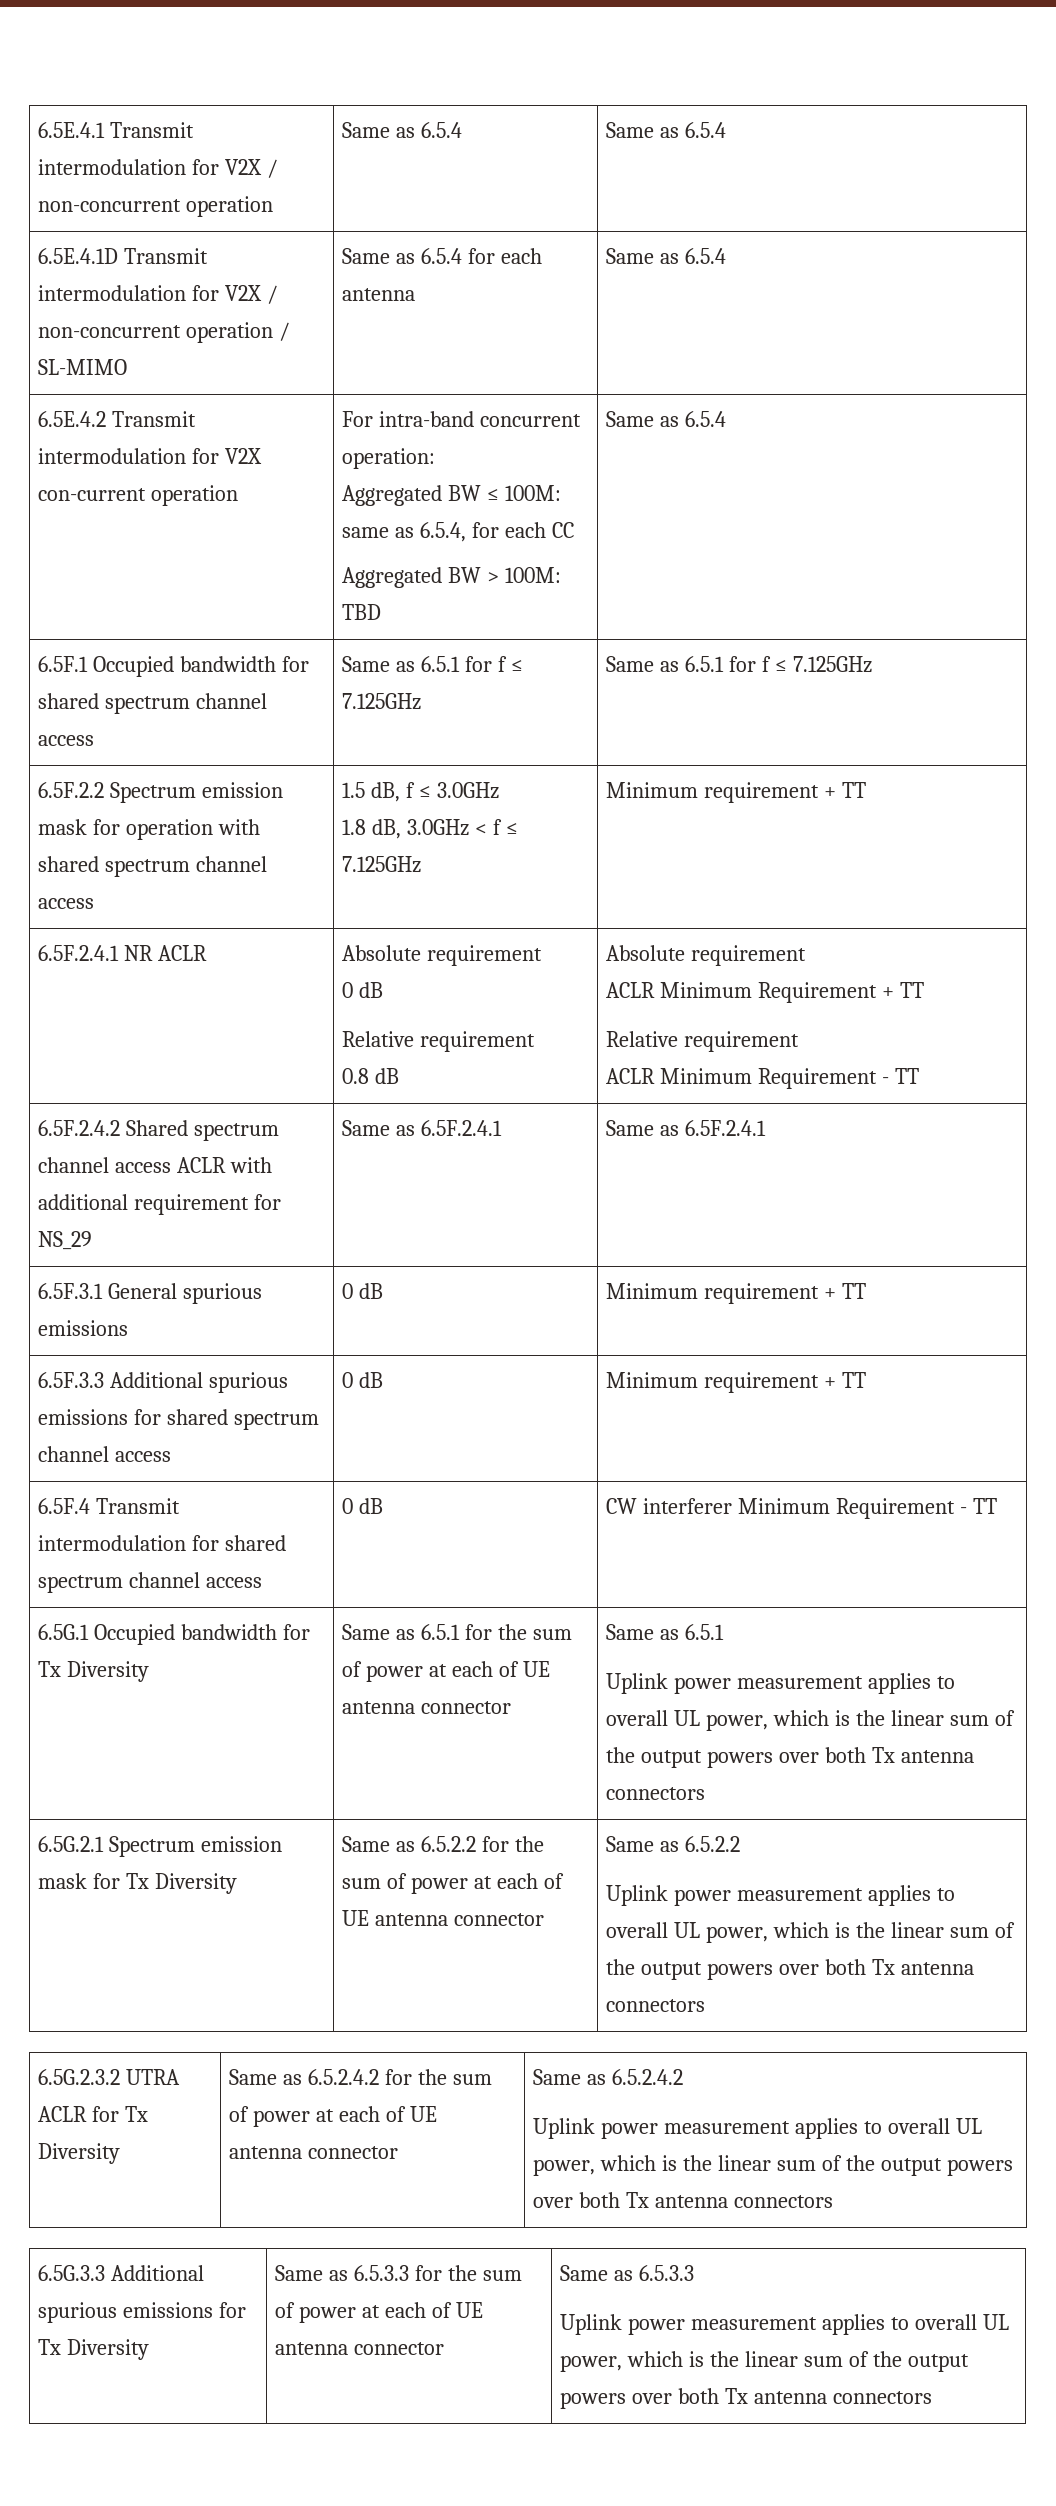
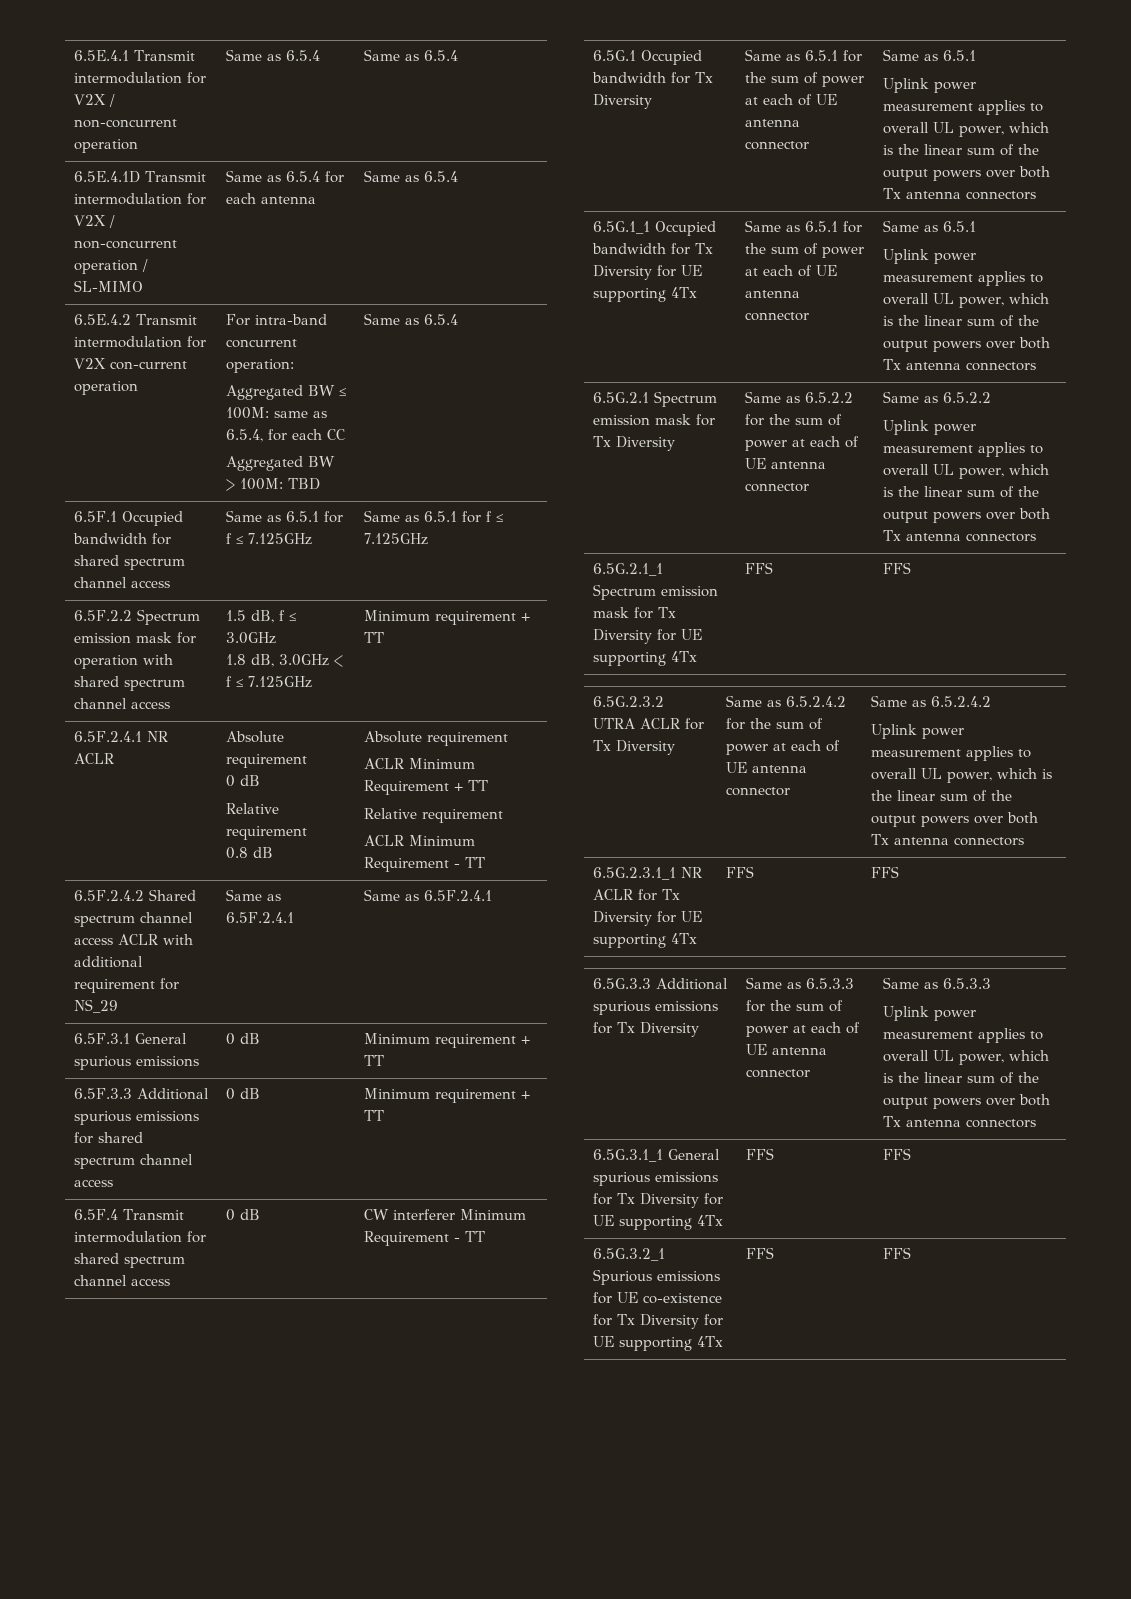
(706, 1793) none -> [593,221,717,236] [592,243,714,255] [593,265,703,280] [593,287,698,302] [745,220,863,233] [745,243,865,258] [745,265,838,277] [745,290,801,298] [745,312,810,321] [883,220,977,232] [883,249,977,264] [883,271,1044,286] [883,293,1050,308] [883,315,1040,327] [883,337,1051,352] [883,359,1037,371] // 6.5G.1_1 Occupied bandwidth for Tx Diversity for UE supporting 4Tx | Same as 6.5.1 for the sum of power at each of UE antenna connector | Same as 6.5.1 // Uplink power measurement applies to overall UL power, which is the linear sum of the output powers over both Tx antenna connectors
(706, 2005) none -> [593,563,664,576] [593,584,719,600] [593,607,677,619] [593,629,703,644] [593,651,698,666] [745,562,774,574] [883,562,912,574] // 6.5G.2.1_1 Spectrum emission mask for Tx Diversity for UE supporting 4Tx | FFS | FFS
(834, 2201) none -> [593,867,703,880] [593,889,681,901] [593,911,703,926] [593,933,698,948] [726,866,755,878] [871,866,900,878] // 6.5G.2.3.1_1 NR ACLR for Tx Diversity for UE supporting 4Tx | FFS | FFS
(933, 2397) none -> [593,1149,721,1162] [593,1172,719,1186] [593,1193,724,1208] [593,1215,724,1230] [746,1148,775,1160] [883,1148,912,1160] [593,1248,666,1261] [593,1269,721,1285] [593,1292,723,1304] [593,1314,724,1329] [593,1336,724,1351] [746,1247,775,1259] [883,1247,912,1259] // 6.5G.3.1_1 General spurious emissions for Tx Diversity for UE supporting 4Tx | FFS | FFS // 6.5G.3.2_1 Spurious emissions for UE co-existence for Tx Diversity for UE supporting 4Tx | FFS | FFS

